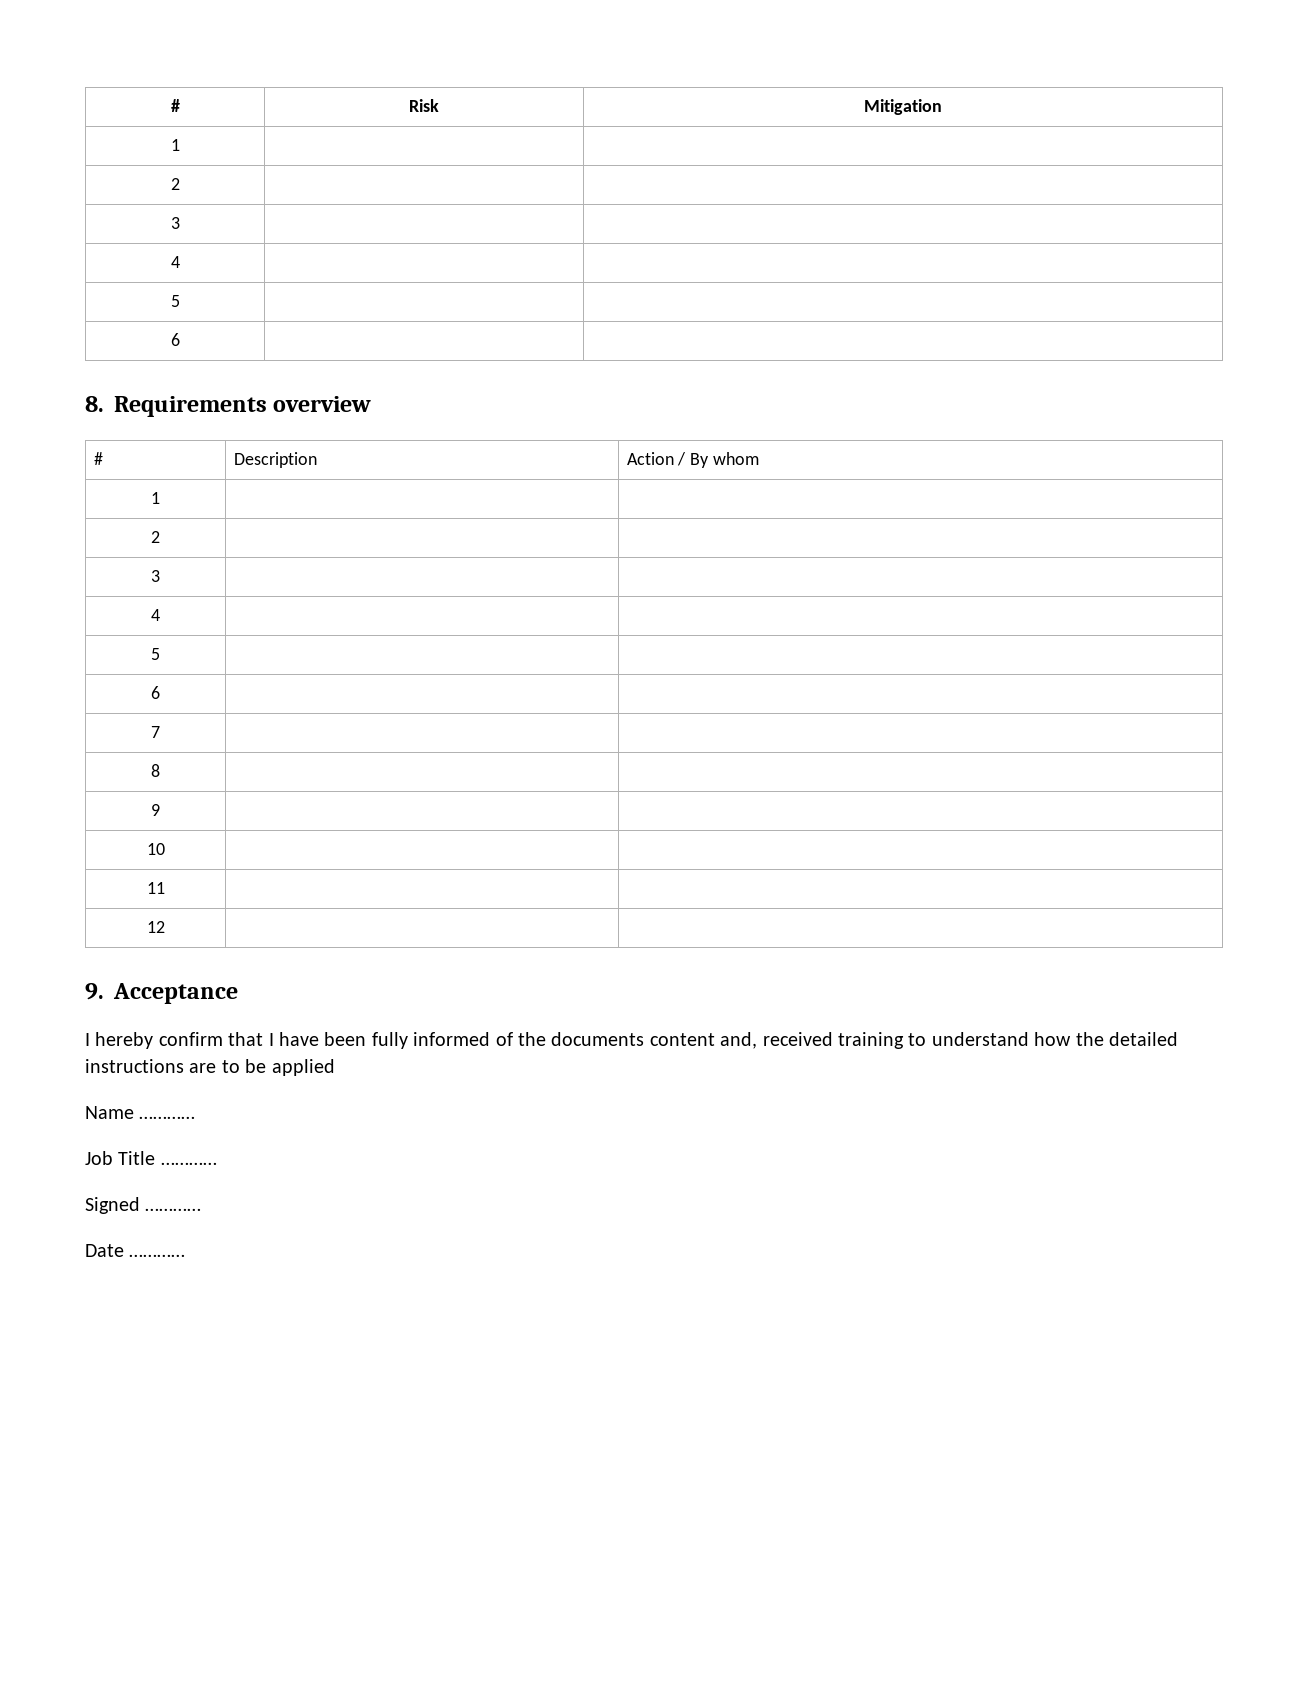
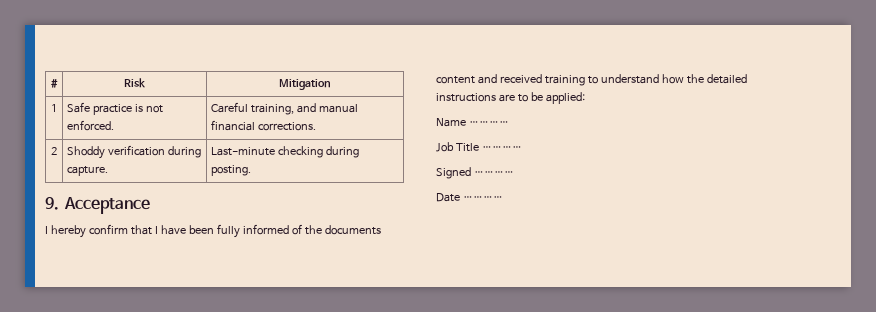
[170,178,180,190] [170,217,180,229] [170,256,180,268] [170,295,180,307] [170,333,180,346] [85,396,372,417] [93,452,103,465] [233,452,317,468] [626,452,760,468] [151,492,160,504] [151,531,160,543] [151,570,160,582] [151,609,160,621] [151,648,160,660] [151,686,160,699] [151,726,160,738] [151,764,160,777] [151,804,160,816] [146,843,165,855] [146,882,165,894] [146,921,165,933] | // 2 | | // 3 | | // 4 | | // 5 | | // 6 | | // 8. Requirements overview // # | Description | Action / By whom // 1 | | // 2 | | // 3 | | // 4 | | // 5 | | // 6 | | // 7 | | // 8 | | // 9 | | // 10 | | // 11 | | // 12 | | -> [67,102,164,115] [67,120,115,131] [211,102,359,115] [211,120,317,131] [51,147,57,155] [67,145,202,159] [67,166,109,176] [211,146,360,158] [211,165,252,176] Safe practice is not enforced. | Careful training, and manual financial corrections. // 2 | Shoddy verification during capture. | Last-minute checking during posting.
[720,1032,758,1049] and, -> [477,74,497,84] and
[271,1059,335,1076] applied -> [545,92,585,104] applied:

